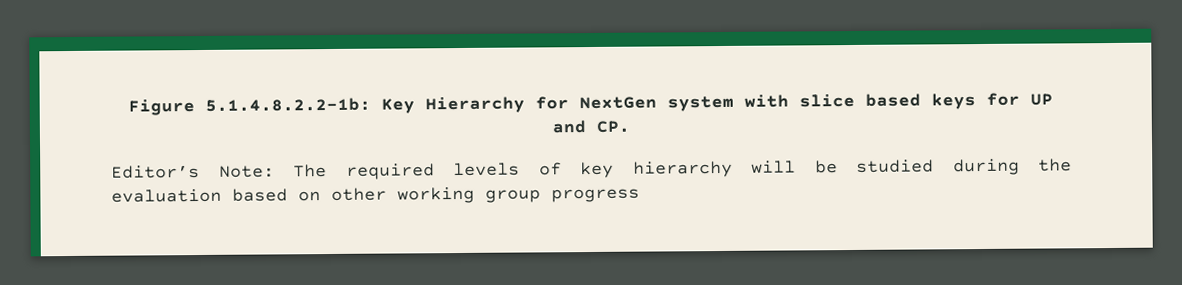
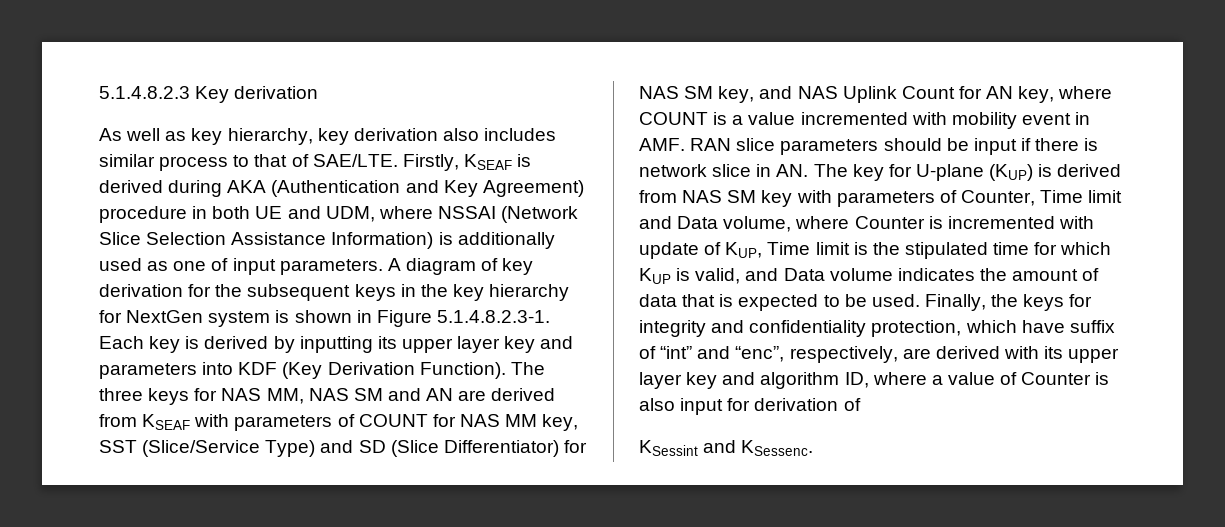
[128,92,1053,116] [551,120,630,134] [111,158,1072,180] [111,186,640,204] Figure 5.1.4.8.2.2-1b: Key Hierarchy for NextGen system with slice based keys for UP and CP. // Editor’s Note: The required levels of key hierarchy will be studied during the evaluation based on other working group progress -> [99,86,319,103] [99,128,557,145] [99,154,532,171] [99,180,584,197] [99,206,579,223] [99,232,555,249] [99,258,534,275] [99,284,570,301] [99,310,550,327] [99,336,574,353] [99,362,545,379] [99,388,556,405] [99,414,579,431] [99,440,587,457] [639,86,1113,103] [639,112,1091,129] [639,138,1099,155] [639,164,1122,181] [639,190,1123,207] [639,216,1094,232] [639,242,1112,259] [639,268,1100,284] [639,294,1093,311] [639,320,1115,337] [639,346,1120,363] [639,372,1110,389] [639,398,861,415] [639,440,814,456] 5.1.4.8.2.3 Key derivation // As well as key hierarchy, key derivation also includes similar process to that of SAE/LTE. Firstly, KSEAF is derived during AKA (Authentication and Key Agreement) procedure in both UE and UDM, where NSSAI (Network Slice Selection Assistance Information) is additionally used as one of input parameters. A diagram of key derivation for the subsequent keys in the key hierarchy for NextGen system is shown in Figure 5.1.4.8.2.3-1. Each key is derived by inputting its upper layer key and parameters into KDF (Key Derivation Function). The three keys for NAS MM, NAS SM and AN are derived from KSEAF with parameters of COUNT for NAS MM key, SST (Slice/Service Type) and SD (Slice Differentiator) for NAS SM key, and NAS Uplink Count for AN key, where COUNT is a value incremented with mobility event in AMF. RAN slice parameters should be input if there is network slice in AN. The key for U-plane (KUP) is derived from NAS SM key with parameters of Counter, Time limit and Data volume, where Counter is incremented with update of KUP, Time limit is the stipulated time for which KUP is valid, and Data volume indicates the amount of data that is expected to be used. Finally, the keys for integrity and confidentiality protection, which have suffix of “int” and “enc”, respectively, are derived with its upper layer key and algorithm ID, where a value of Counter is also input for derivation of // KSessint and KSessenc.

